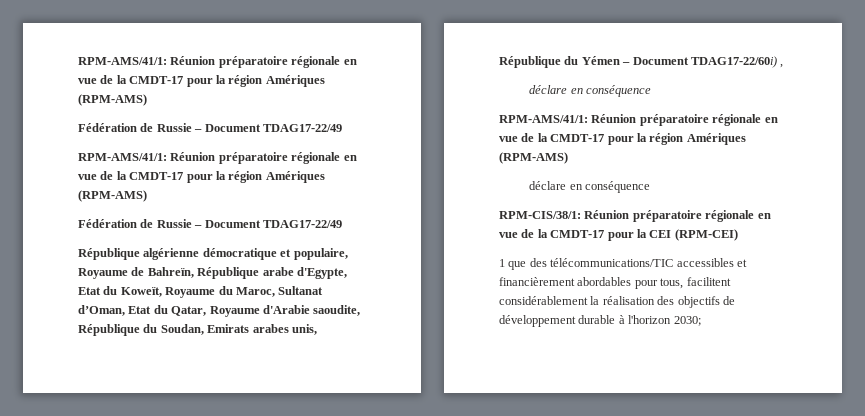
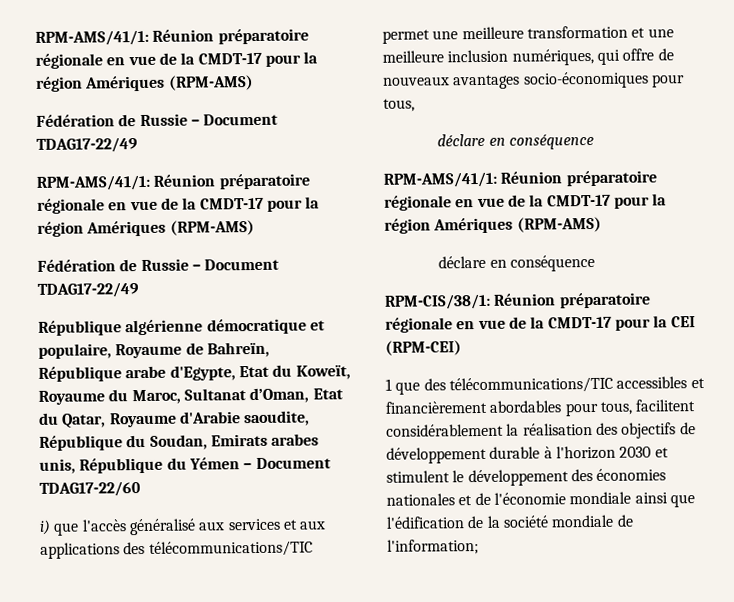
[690,56,784,68] TDAG17-22/60i) , -> [39,481,141,497] [39,518,327,536] [40,540,313,559] [382,25,674,44] [382,48,674,66] [383,71,685,90] [383,98,415,112] TDAG17-22/60 // i) que l'accès généralisé aux services et aux applications des télécommunications/TIC permet une meilleure transformation et une meilleure inclusion numériques, qui offre de nouveaux avantages socio-économiques pour tous,
[673,316,701,326] 2030; -> [619,446,669,458] [386,468,667,487] [386,491,695,508] [386,514,634,529] [387,539,479,555] 2030 et stimulent le développement des économies nationales et de l'économie mondiale ainsi que l'édification de la société mondiale de l'information;

